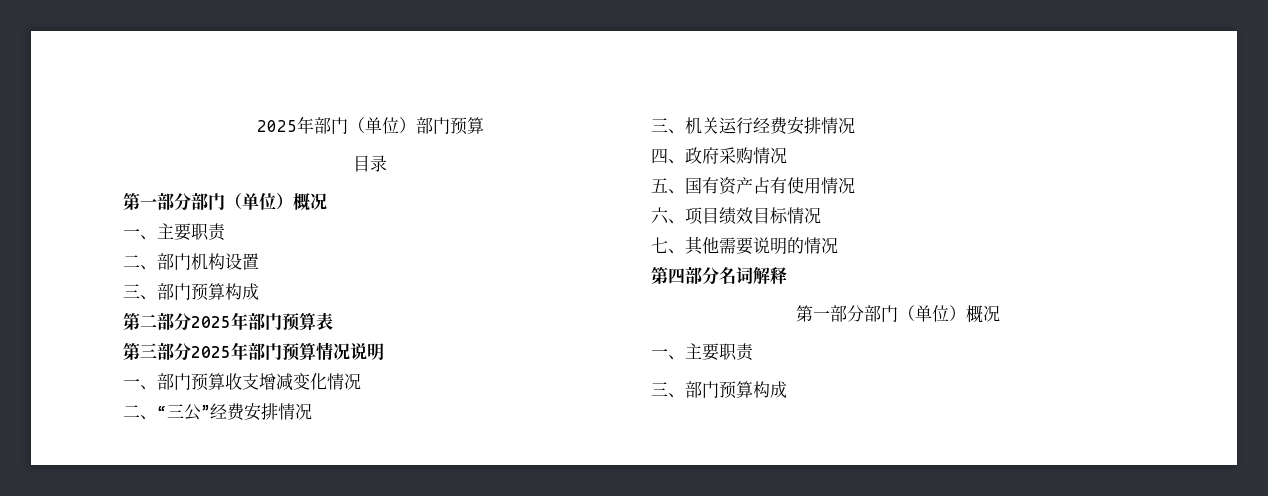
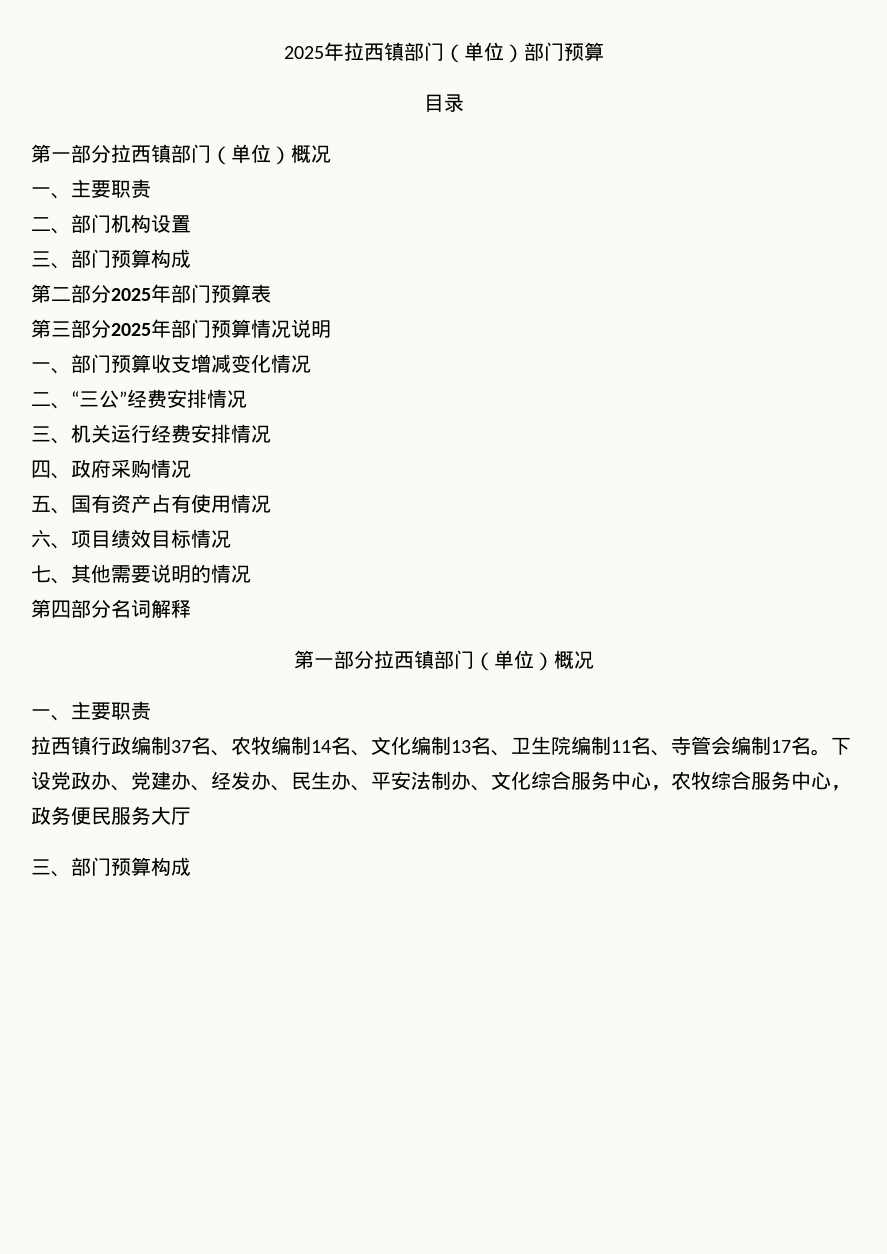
[256,116,314,134] 2025年 -> [283,42,404,61] 2025年拉西镇
(191, 202) none -> [111,144,171,163] 拉西镇
[864,305,1000,323] [651,343,754,361] 部门（单位）概况 // 一、主要职责 -> [373,650,594,671] [31,701,151,721] [31,736,851,756] [31,771,851,791] [31,806,191,825] 拉西镇部门（单位）概况 // 一、主要职责 // 拉西镇行政编制37名、农牧编制14名、文化编制13名、卫生院编制11名、寺管会编制17名。下设党政办、党建办、经发办、民生办、平安法制办、文化综合服务中心，农牧综合服务中心，政务便民服务大厅

